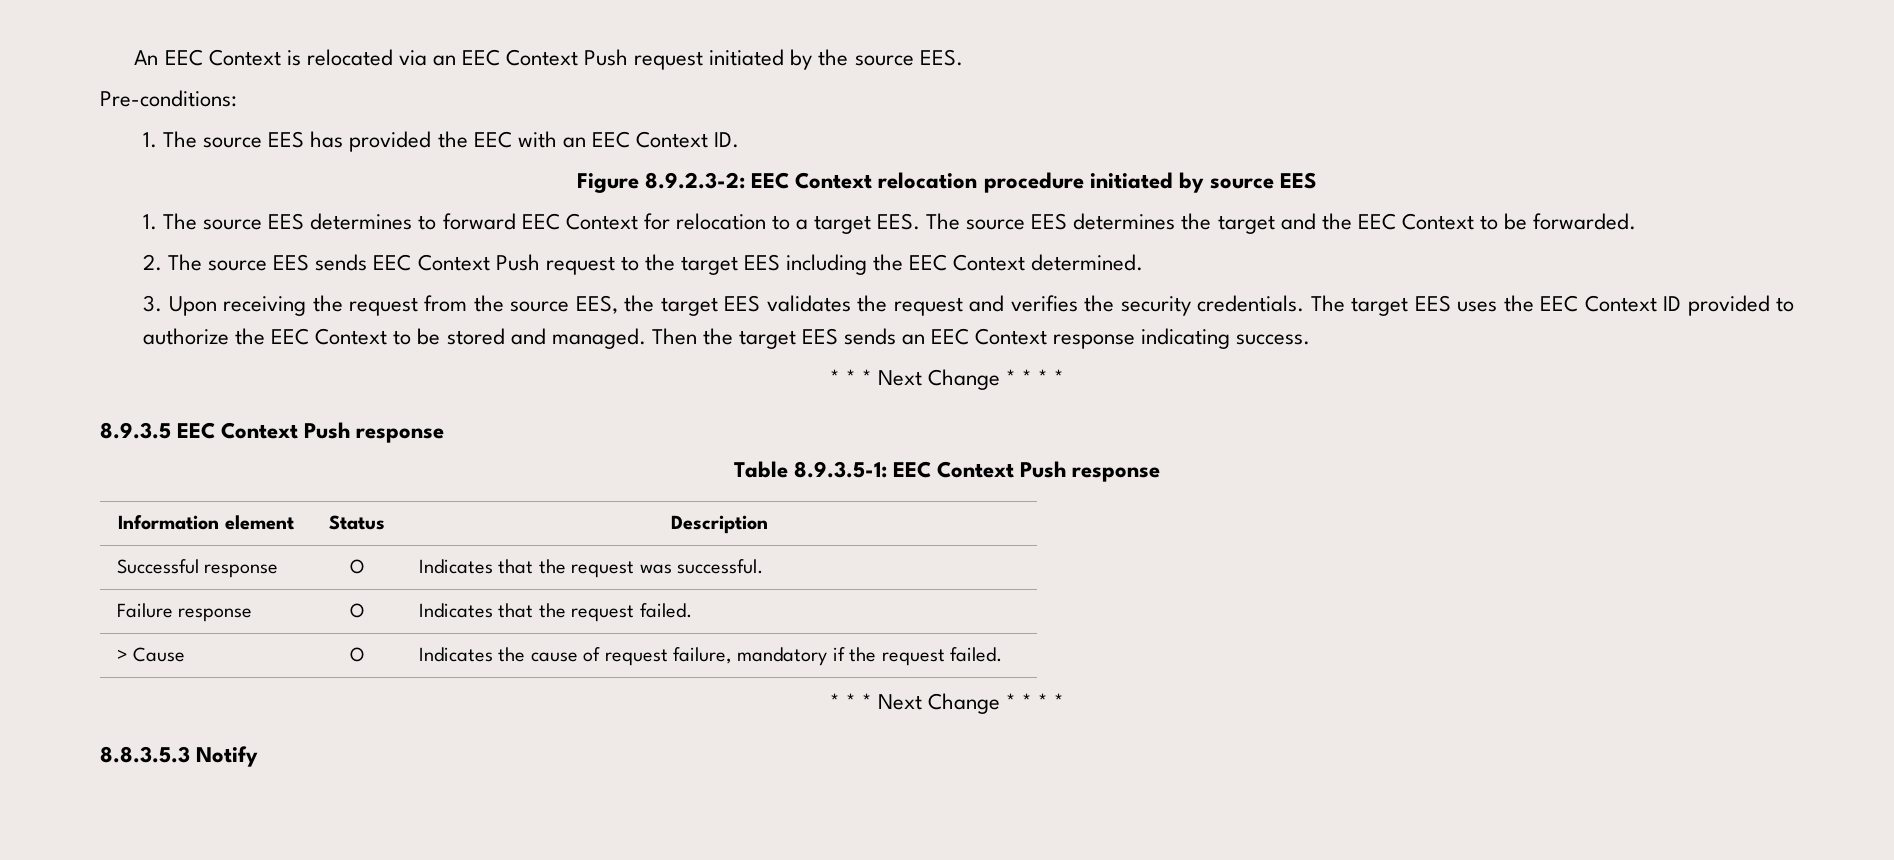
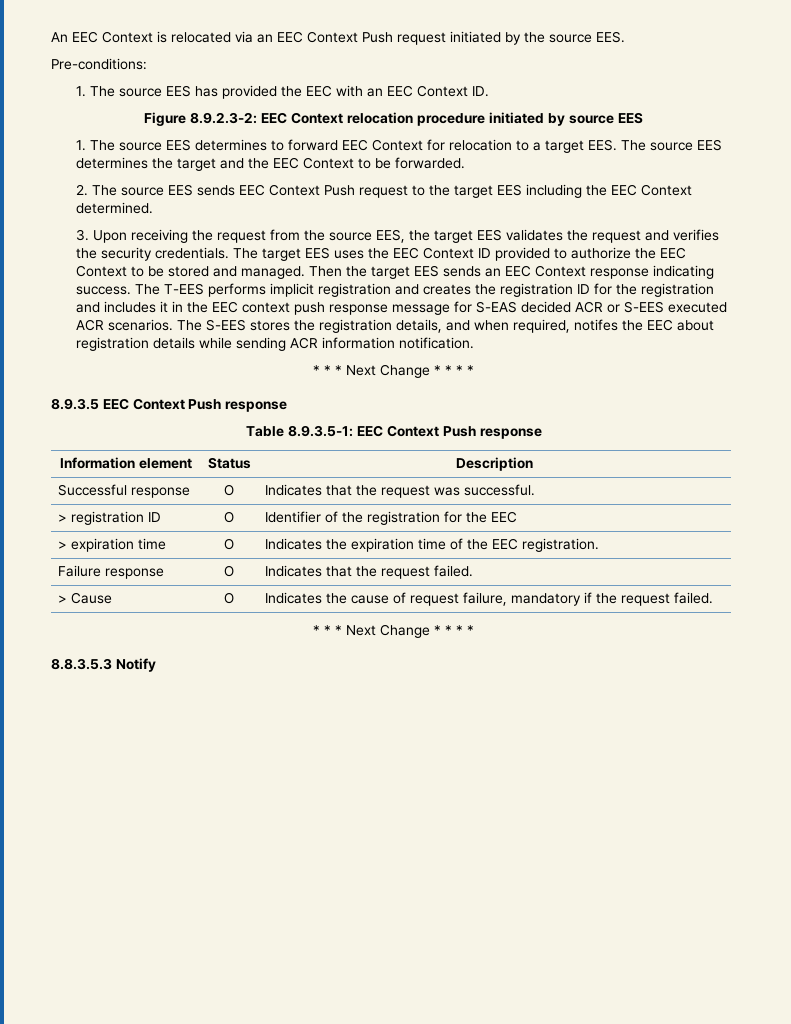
(1311, 339) none -> [135,283,715,297] [76,301,728,315] [76,319,715,333] [76,337,475,351] The T-EES performs implicit registration and creates the registration ID for the registration and includes it in the EEC context push response message for S-EAS decided ACR or S-EES executed ACR scenarios. The S-EES stores the registration details, and when required, notifes the EEC about registration details while sending ACR information notification.
(763, 566) none -> [58,511,162,525] [224,511,234,523] [265,511,518,525] [58,538,167,552] [224,538,234,550] [265,538,600,552] // > registration ID | O | Identifier of the registration for the EEC // > expiration time | O | Indicates the expiration time of the EEC registration.

